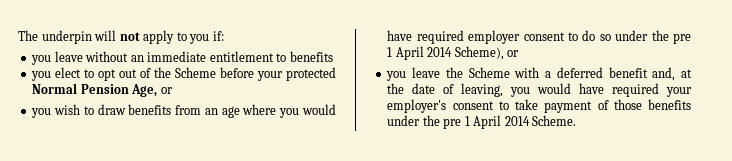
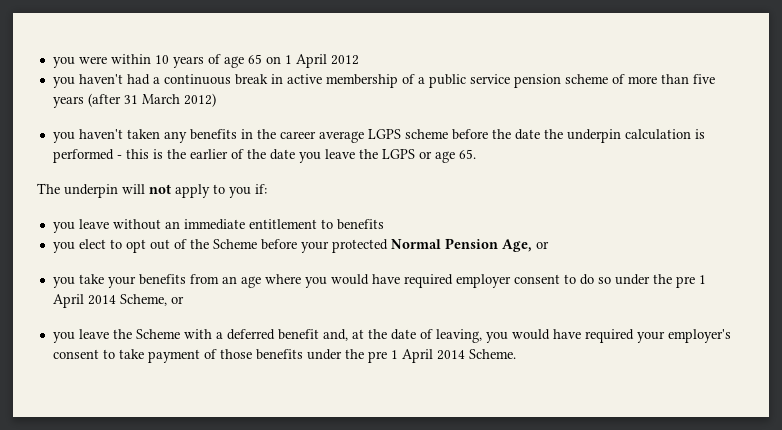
(18, 35) none -> [52,54,359,68] [52,74,715,88] [52,93,216,108] [52,129,705,143] [52,149,476,163] you were within 10 years of age 65 on 1 April 2012 // you haven't had a continuous break in active membership of a public service pension scheme of more than five years (after 31 March 2012) // you haven't taken any benefits in the career average LGPS scheme before the date the underpin calculation is performed - this is the earlier of the date you leave the LGPS or age 65. //
[54,104,126,115] wish to draw -> [78,274,136,288] take your
[454,46,504,60] Scheme), -> [119,294,167,306] Scheme,

